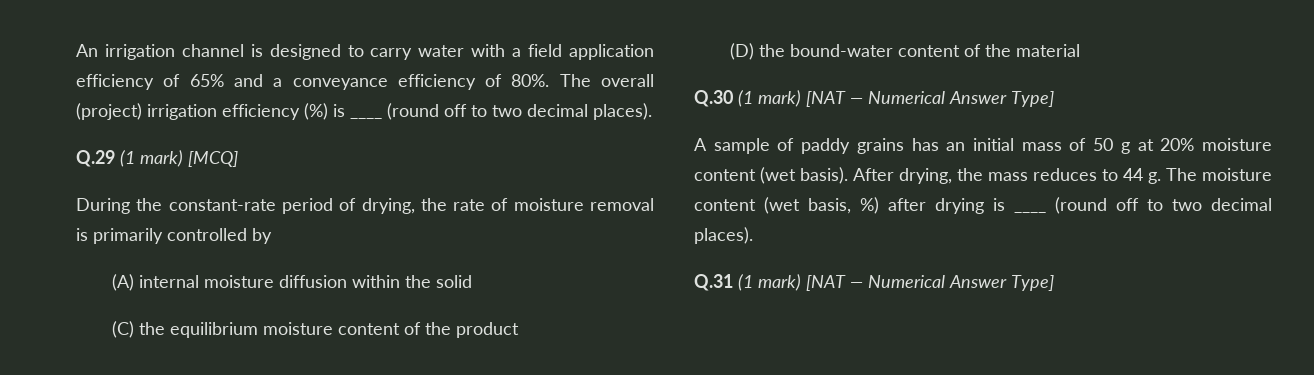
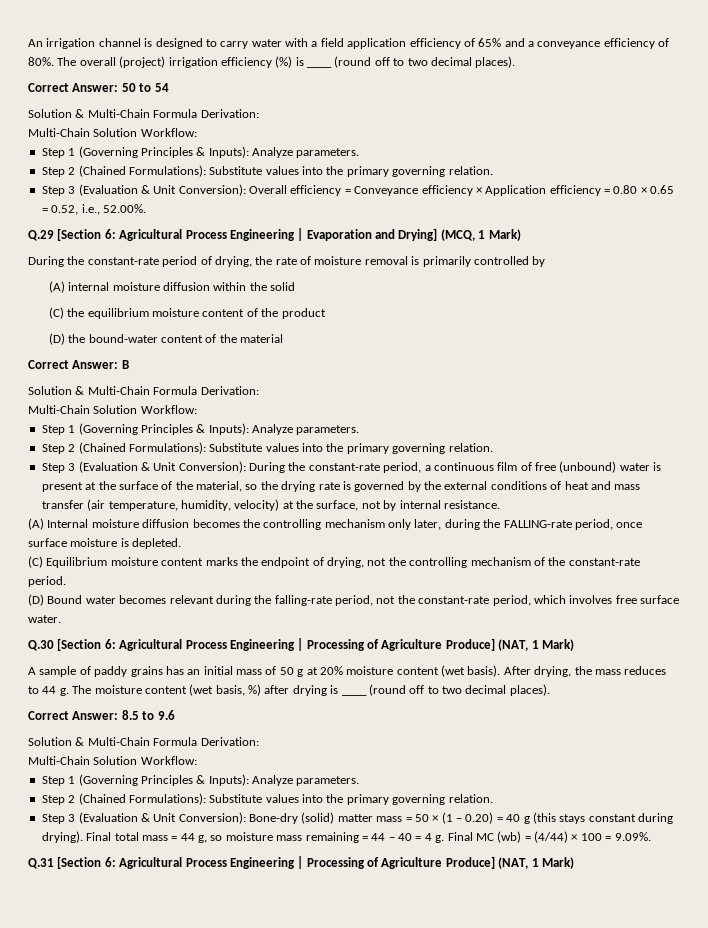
[76,150,238,167] Q.29 (1 mark) [MCQ] -> [28,83,169,92] [28,109,259,118] [28,128,197,137] [41,146,360,158] [41,165,493,177] [41,184,675,196] [41,204,146,215] [28,228,521,241] Correct Answer: 50 to 54 // Solution & Multi-Chain Formula Derivation: // Multi-Chain Solution Workflow: // Step 1 (Governing Principles & Inputs): Analyze parameters. // Step 2 (Chained Formulations): Substitute values into the primary governing relation. // Step 3 (Evaluation & Unit Conversion): Overall efficiency = Conveyance efficiency × Application efficiency = 0.80 × 0.65 = 0.52, i.e., 52.00%. // Q.29 [Section 6: Agricultural Process Engineering | Evaporation and Drying] (MCQ, 1 Mark)
[694,90,1054,107] Q.30 (1 mark) [NAT — Numerical Answer Type] -> [28,360,129,369] [28,386,259,395] [28,405,197,414] [41,423,360,435] [41,442,493,454] [41,461,662,473] [41,481,641,492] [41,499,500,511] [28,518,643,530] [28,538,182,549] [28,556,640,568] [28,576,66,587] [28,594,679,606] [28,615,61,623] [28,638,574,651] Correct Answer: B // Solution & Multi-Chain Formula Derivation: // Multi-Chain Solution Workflow: // Step 1 (Governing Principles & Inputs): Analyze parameters. // Step 2 (Chained Formulations): Substitute values into the primary governing relation. // Step 3 (Evaluation & Unit Conversion): During the constant-rate period, a continuous film of free (unbound) water is present at the surface of the material, so the drying rate is governed by the external conditions of heat and mass transfer (air temperature, humidity, velocity) at the surface, not by internal resistance. // (A) Internal moisture diffusion becomes the controlling mechanism only later, during the FALLING-rate period, once surface moisture is depleted. // (C) Equilibrium moisture content marks the endpoint of drying, not the controlling mechanism of the constant-rate period. // (D) Bound water becomes relevant during the falling-rate period, not the constant-rate period, which involves free surface water. // Q.30 [Section 6: Agricultural Process Engineering | Processing of Agriculture Produce] (NAT, 1 Mark)
[694,274,1054,291] Q.31 (1 mark) [NAT — Numerical Answer Type] -> [28,710,175,720] [28,737,259,746] [28,756,197,765] [41,774,360,786] [41,793,493,805] [41,812,673,824] [41,831,651,843] [28,856,574,869] Correct Answer: 8.5 to 9.6 // Solution & Multi-Chain Formula Derivation: // Multi-Chain Solution Workflow: // Step 1 (Governing Principles & Inputs): Analyze parameters. // Step 2 (Chained Formulations): Substitute values into the primary governing relation. // Step 3 (Evaluation & Unit Conversion): Bone-dry (solid) matter mass = 50 × (1 − 0.20) = 40 g (this stays constant during drying). Final total mass = 44 g, so moisture mass remaining = 44 − 40 = 4 g. Final MC (wb) = (4/44) × 100 = 9.09%. // Q.31 [Section 6: Agricultural Process Engineering | Processing of Agriculture Produce] (NAT, 1 Mark)

